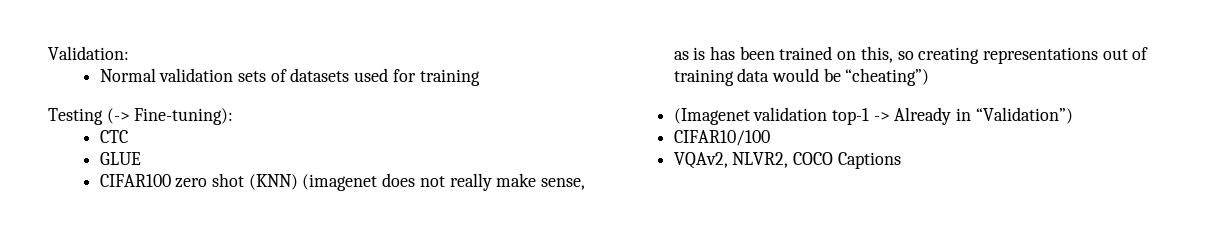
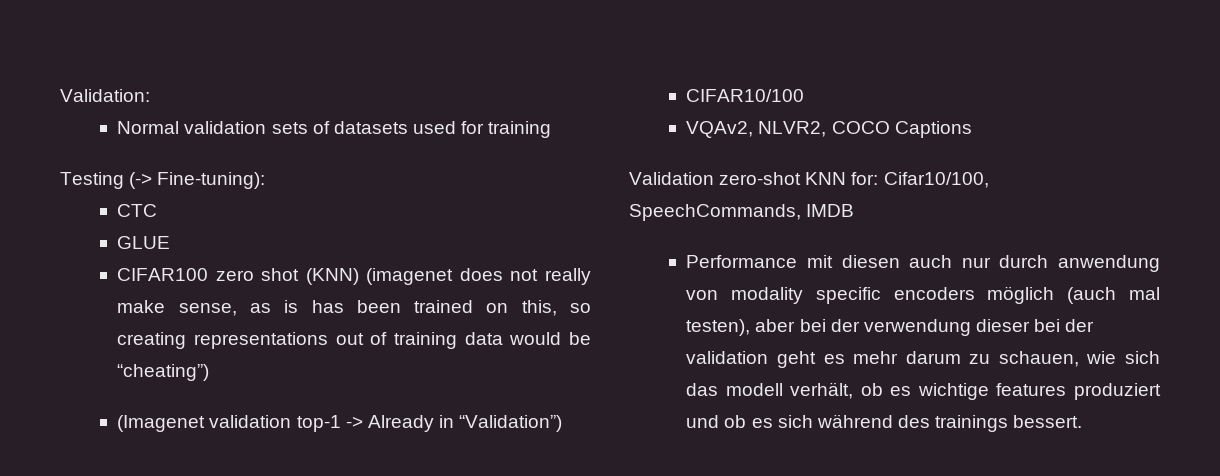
(901, 160) none -> [629,172,989,188] [629,204,855,221] [686,255,1160,272] [686,286,1160,304] [686,319,1095,336] [686,351,1160,368] [686,382,1161,400] [686,414,1083,432] // Validation zero-shot KNN for: Cifar10/100, SpeechCommands, IMDB // Performance mit diesen auch nur durch anwendung von modality specific encoders möglich (auch mal testen), aber bei der verwendung dieser bei der validation geht es mehr darum zu schauen, wie sich das modell verhält, ob es wichtige features produziert und ob es sich während des trainings bessert.

